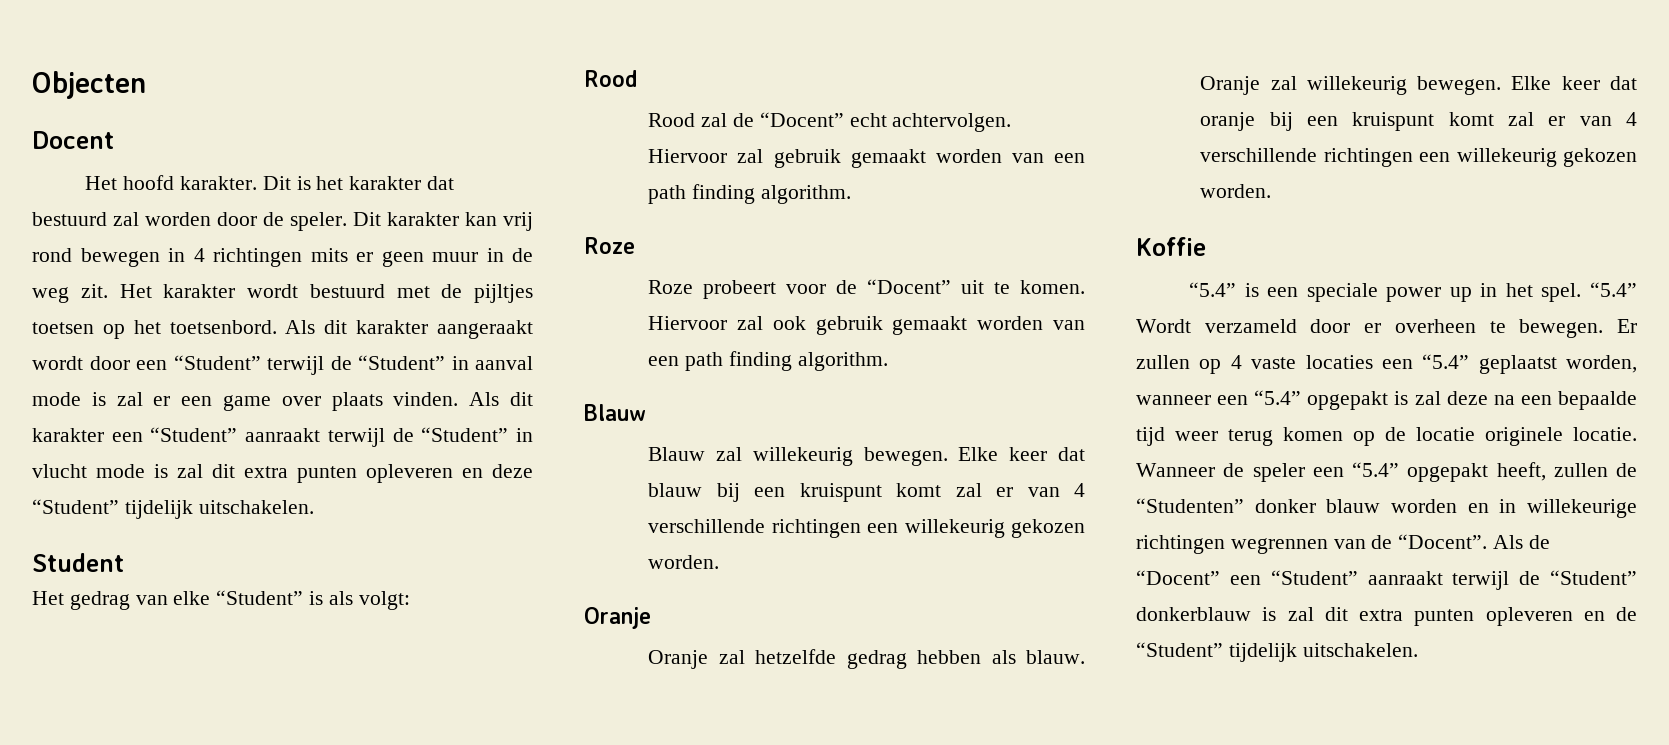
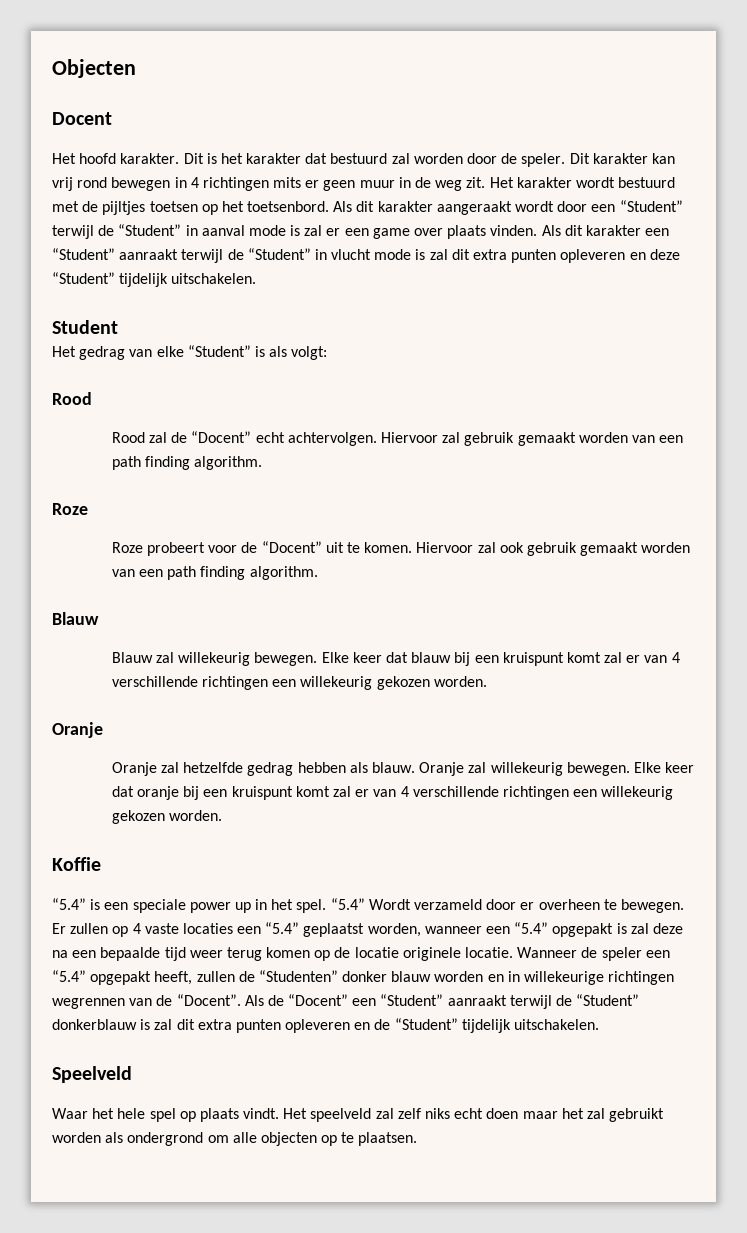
(1418, 650) none -> [52,1066,132,1083] [52,1108,665,1122] [52,1132,418,1146] // Speelveld // Waar het hele spel op plaats vindt. Het speelveld zal zelf niks echt doen maar het zal gebruikt worden als ondergrond om alle objecten op te plaatsen.

